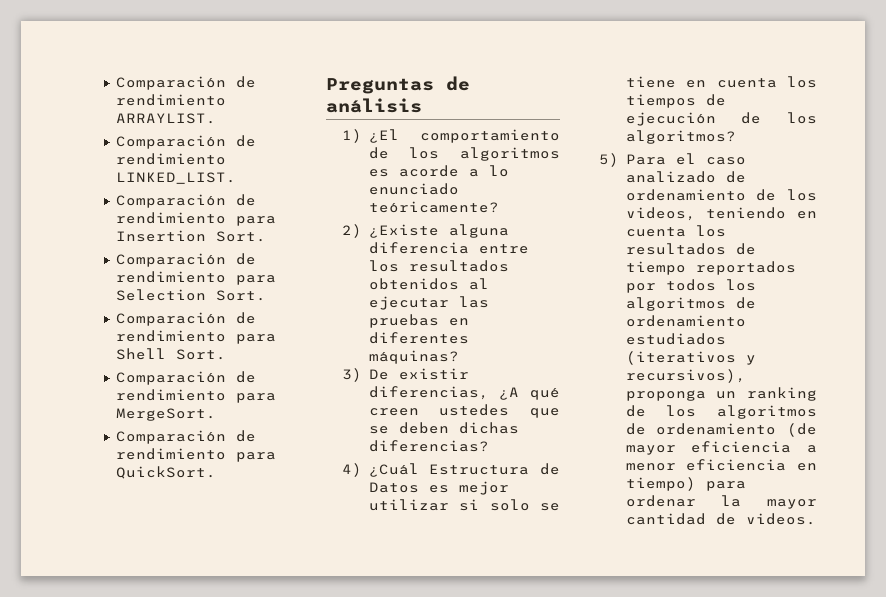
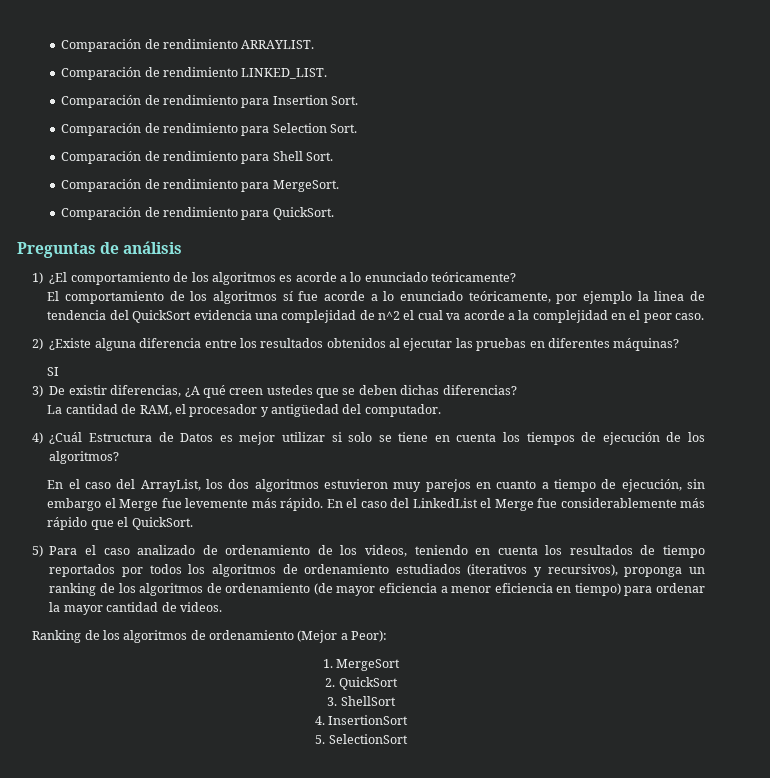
(499, 207) none -> [47,291,705,304] [47,310,705,323] // El comportamiento de los algoritmos sí fue acorde a lo enunciado teóricamente, por ejemplo la linea de tendencia del QuickSort evidencia una complejidad de n^2 el cual va acorde a la complejidad en el peor caso.
(459, 357) none -> [47,367,60,376] // SI
(489, 446) none -> [47,404,441,417] // La cantidad de RAM, el procesador y antigüedad del computador.
(736, 137) none -> [47,479,706,492] [47,498,705,511] [47,517,193,530] // En el caso del ArrayList, los dos algoritmos estuvieron muy parejos en cuanto a tiempo de ejecución, sin embargo el Merge fue levemente más rápido. En el caso del LinkedList el Merge fue considerablemente más rápido que el QuickSort.
(816, 519) none -> [32,630,388,643] [322,659,401,671] [325,677,398,690] [327,696,396,706] [314,715,409,725] [315,734,408,744] // Ranking de los algoritmos de ordenamiento (Mejor a Peor): // 1. MergeSort // 2. QuickSort // 3. ShellSort // 4. InsertionSort // 5. SelectionSort

